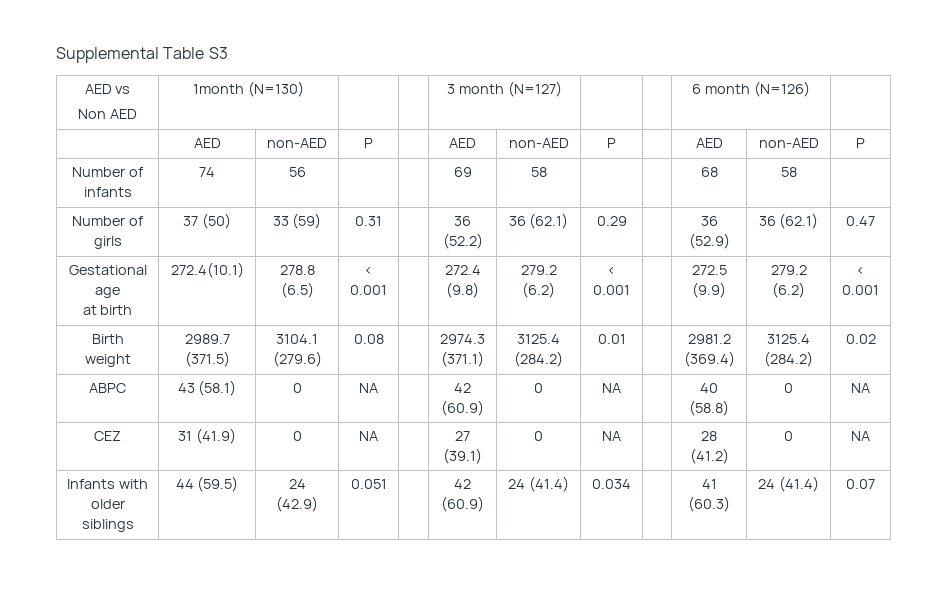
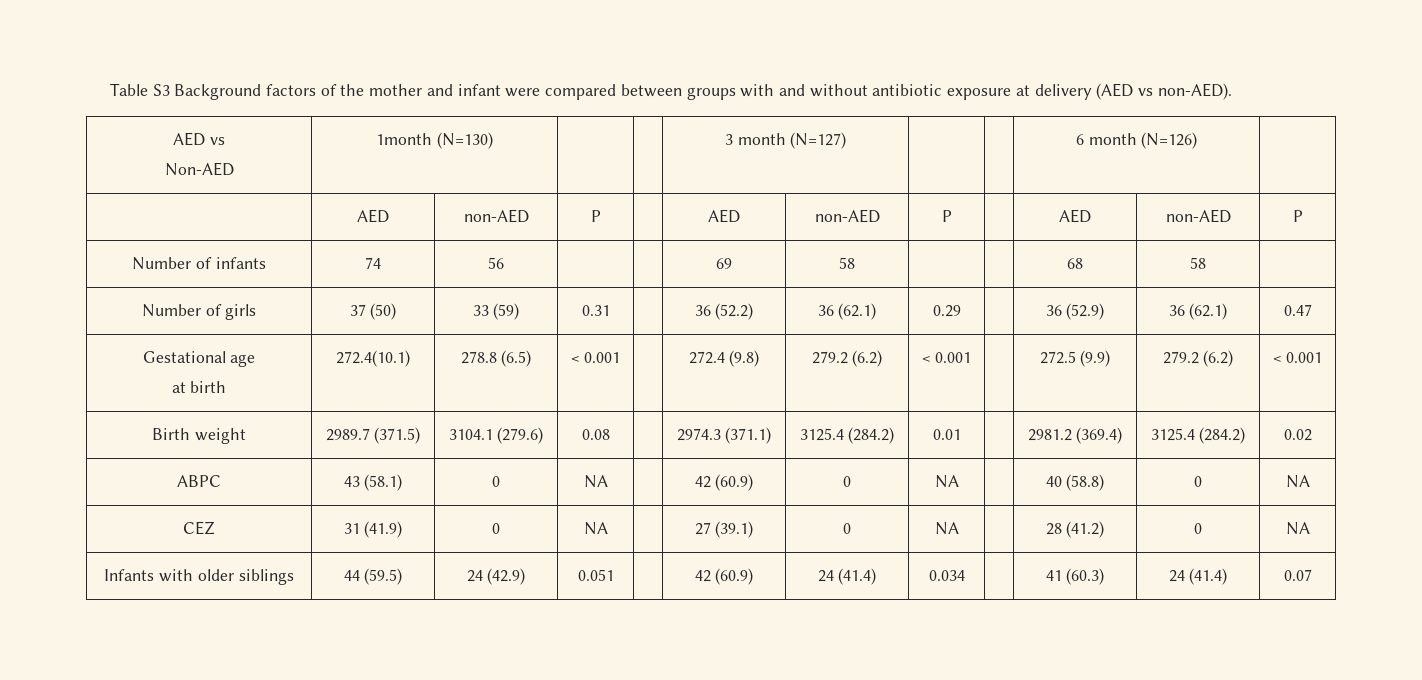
[56,47,159,63] Supplemental -> (109, 89) none
(228, 53) none -> [174,83,1232,100] Background factors of the mother and infant were compared between groups with and without antibiotic exposure at delivery (AED vs non-AED).
[78,109,137,119] Non AED -> [164,162,234,176] Non-AED

